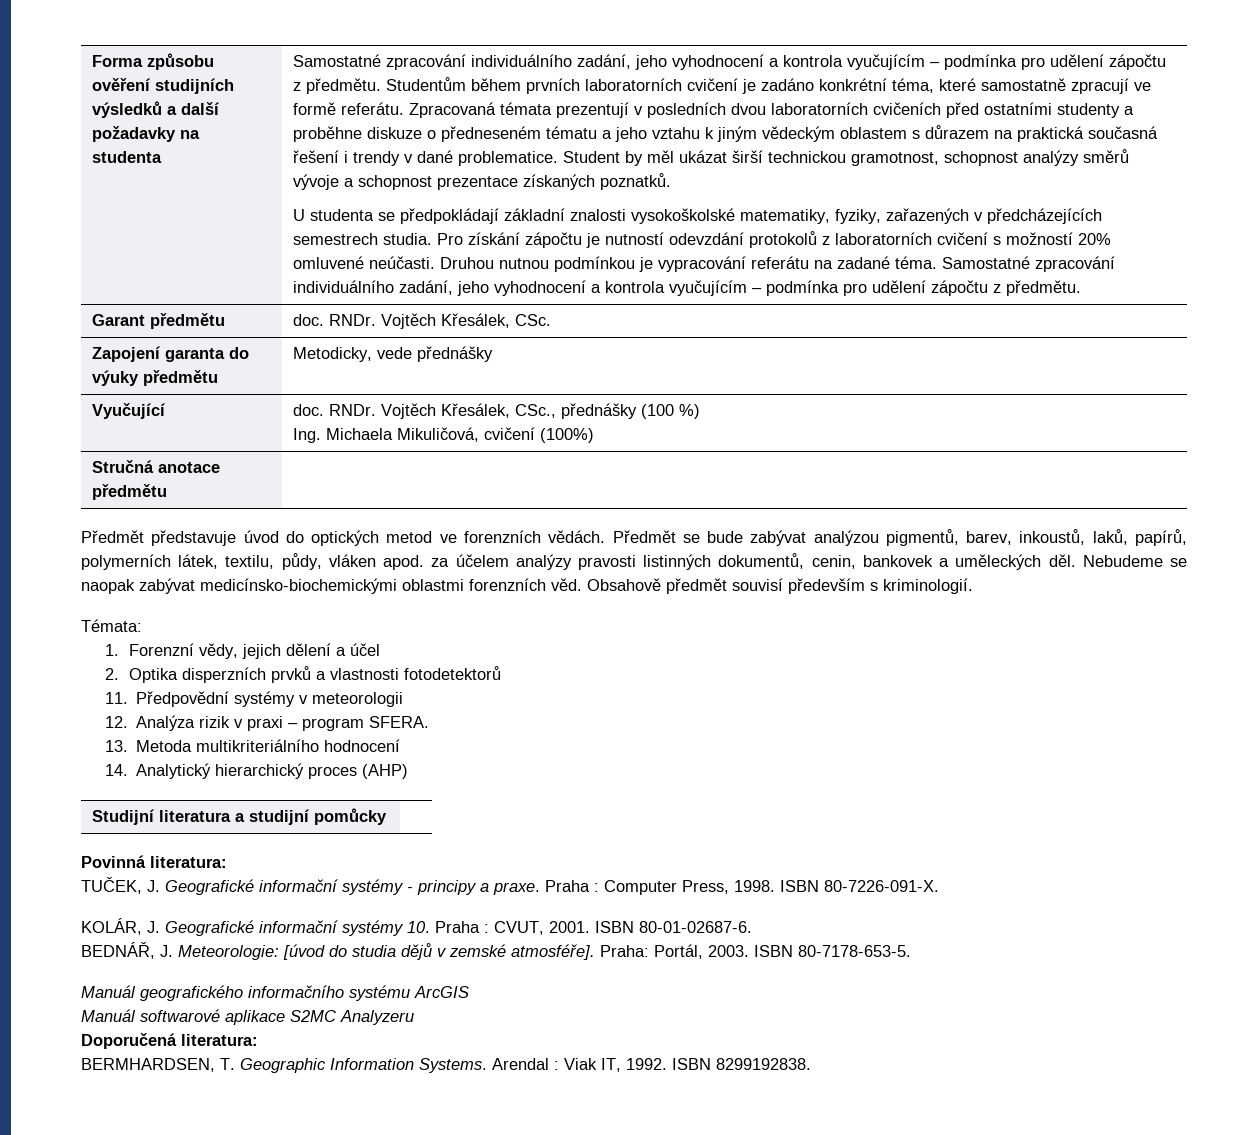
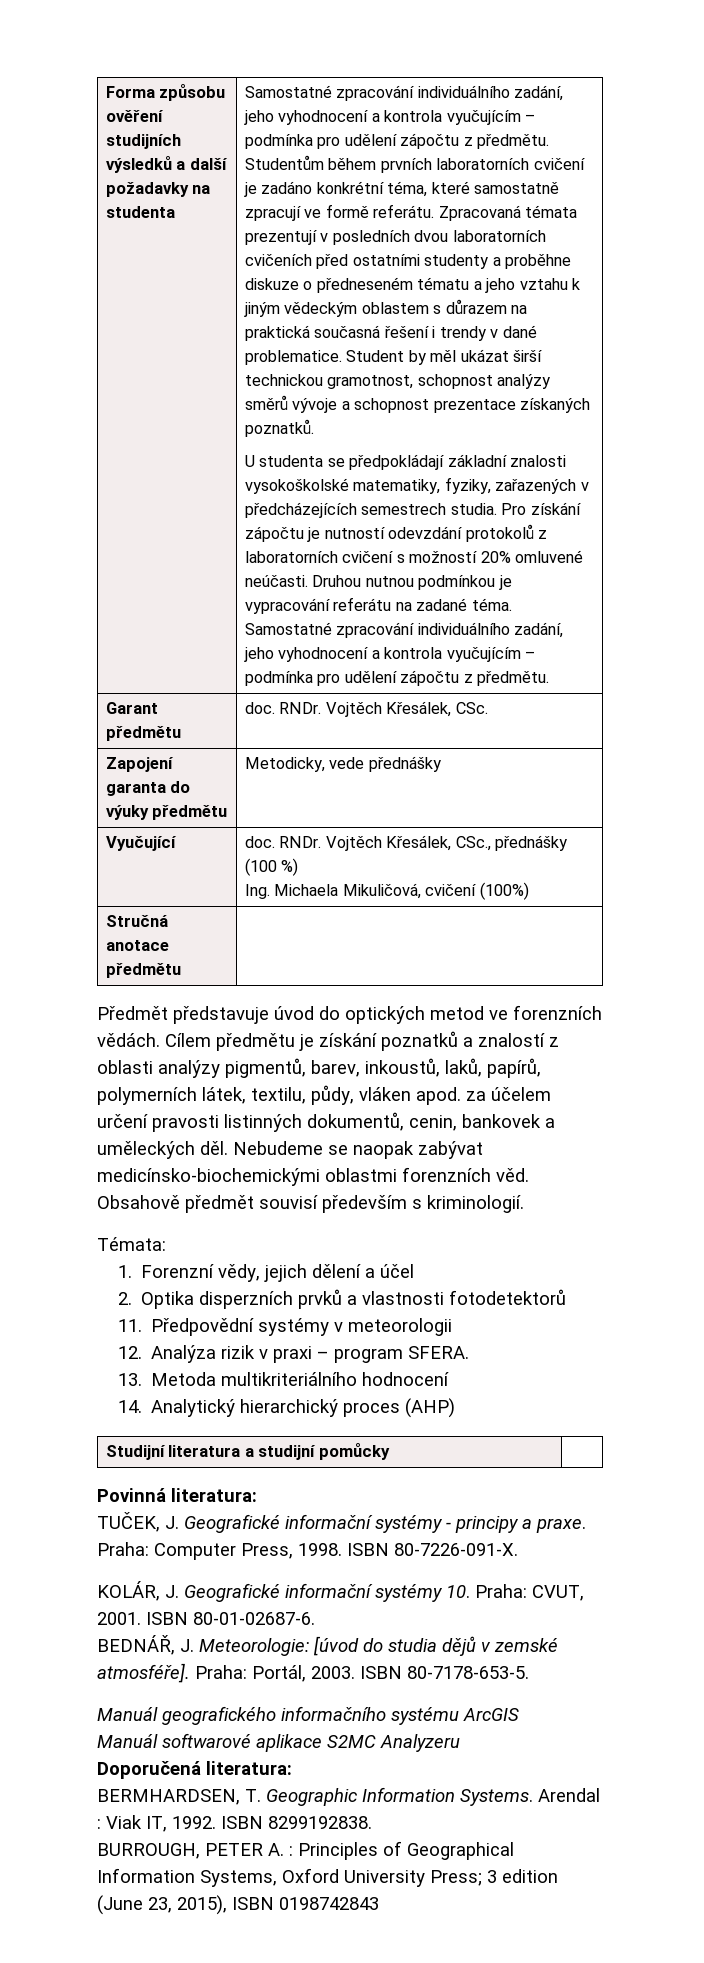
[612,530,879,546] Předmět se bude zabývat analýzou -> [165,1031,559,1051] [97,1060,220,1078] Cílem předmětu je získání poznatků a znalostí z oblasti analýzy
[515,554,572,570] analýzy -> [97,1114,148,1128] určení
[545,880,599,892] Praha : -> [97,1542,149,1556] Praha:
[435,921,489,933] Praha : -> [475,1584,527,1598] Praha:
(811, 1064) none -> [97,1841,514,1860] [97,1868,558,1887] [97,1895,379,1915] // BURROUGH, PETER A. : Principles of Geographical Information Systems, Oxford University Press; 3 edition (June 23, 2015), ISBN 0198742843

